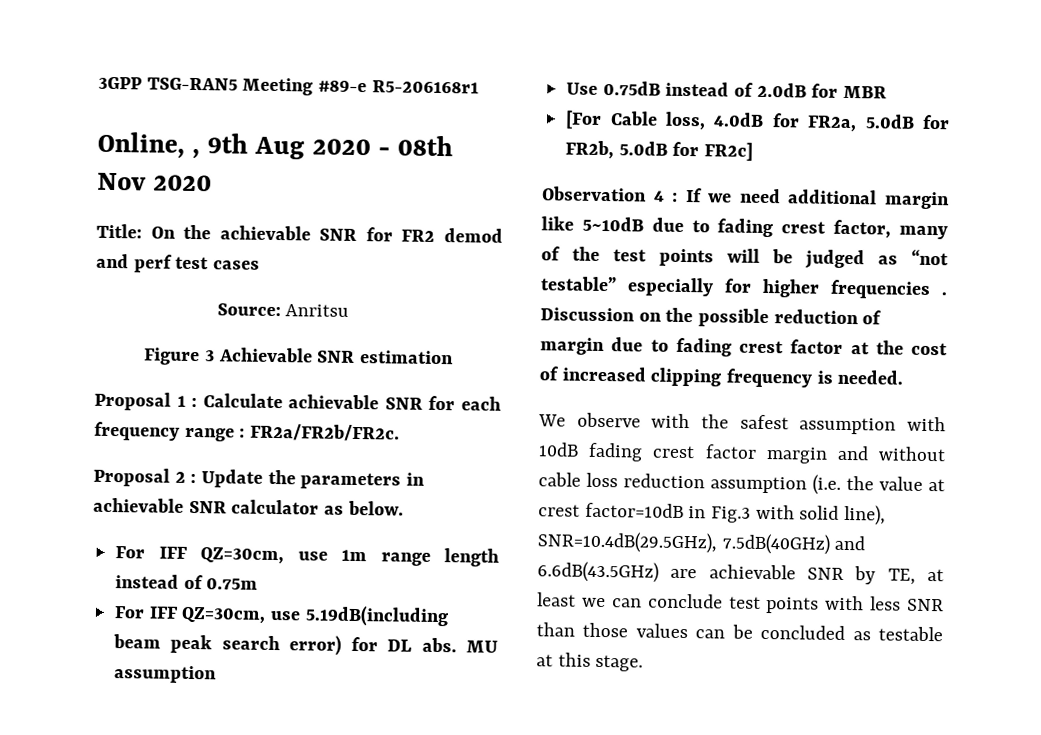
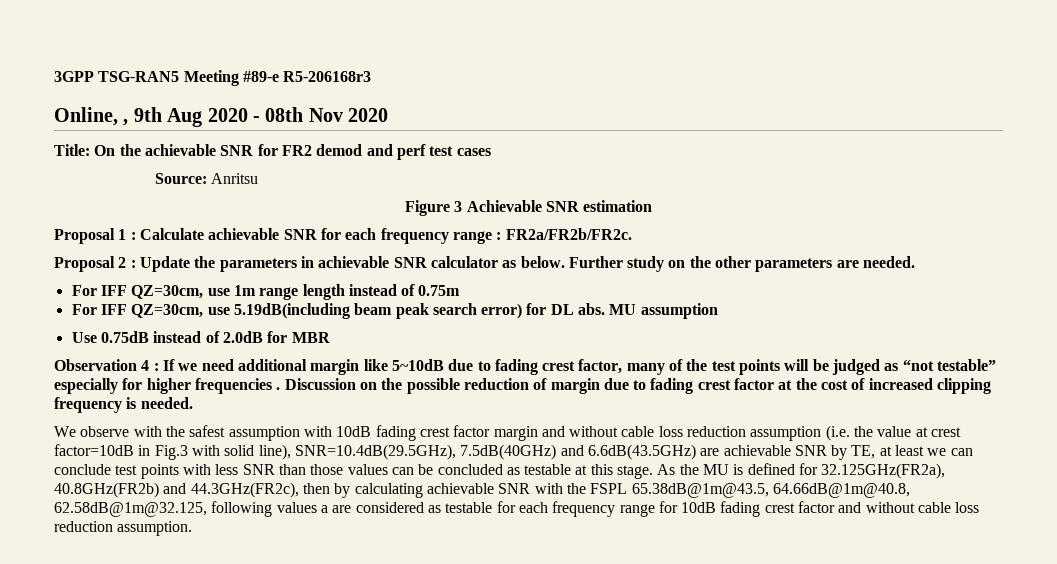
[371,80,479,94] R5-206168r1 -> [283,71,372,82] R5-206168r3
(404, 508) none -> [568,256,916,272] Further study on the other parameters are needed.
[565,110,950,133] [565,140,754,161] // [For Cable loss, 4.0dB for FR2a, 5.0dB for FR2b, 5.0dB for FR2c] -> (330, 337) none
(644, 663) none -> [657,463,946,479] [54,482,910,498] [54,501,980,517] [54,521,193,536] As the MU is defined for 32.125GHz(FR2a), 40.8GHz(FR2b) and 44.3GHz(FR2c), then by calculating achievable SNR with the FSPL 65.38dB@1m@43.5, 64.66dB@1m@40.8, 62.58dB@1m@32.125, following values a are considered as testable for each frequency range for 10dB fading crest factor and without cable loss reduction assumption.

